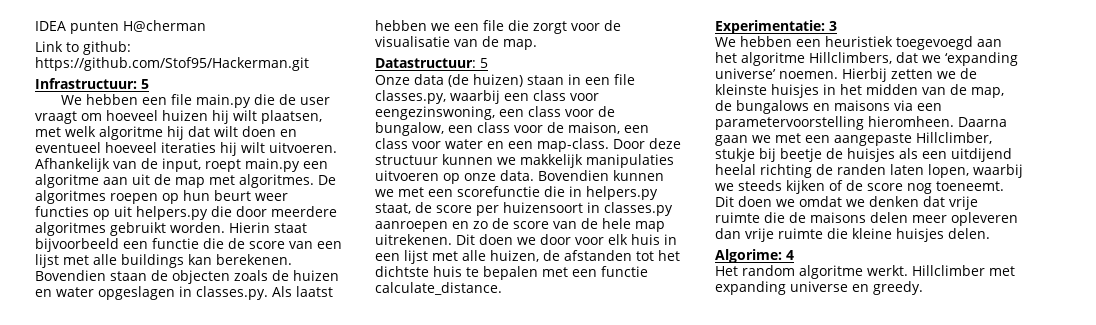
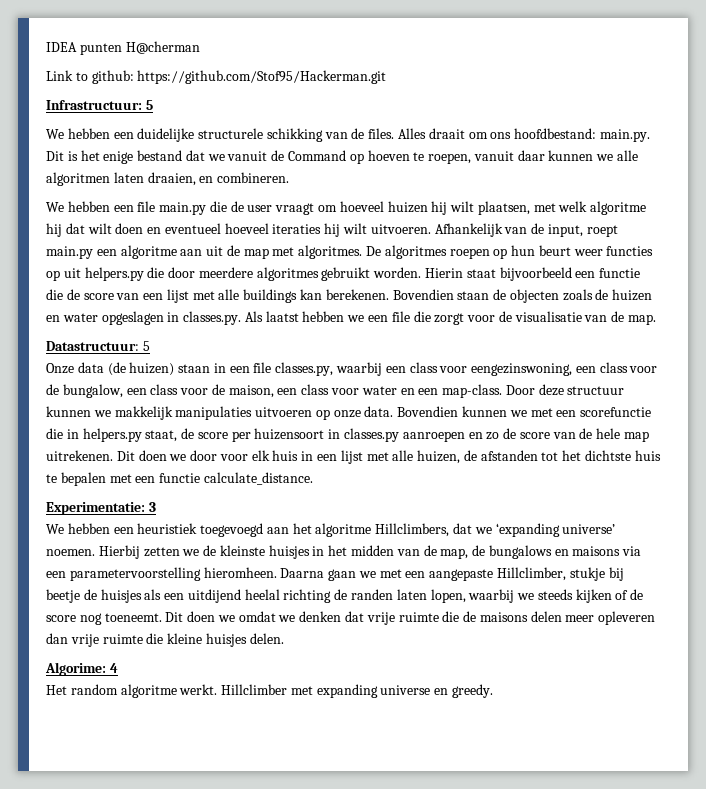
(149, 84) none -> [46,128,650,142] [46,150,639,164] [46,172,290,186] // We hebben een duidelijke structurele schikking van de files. Alles draait om ons hoofdbestand: main.py. Dit is het enige bestand dat we vanuit de Command op hoeven te roepen, vanuit daar kunnen we alle algoritmen laten draaien, en combineren.

